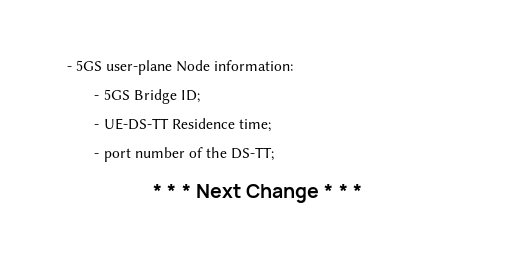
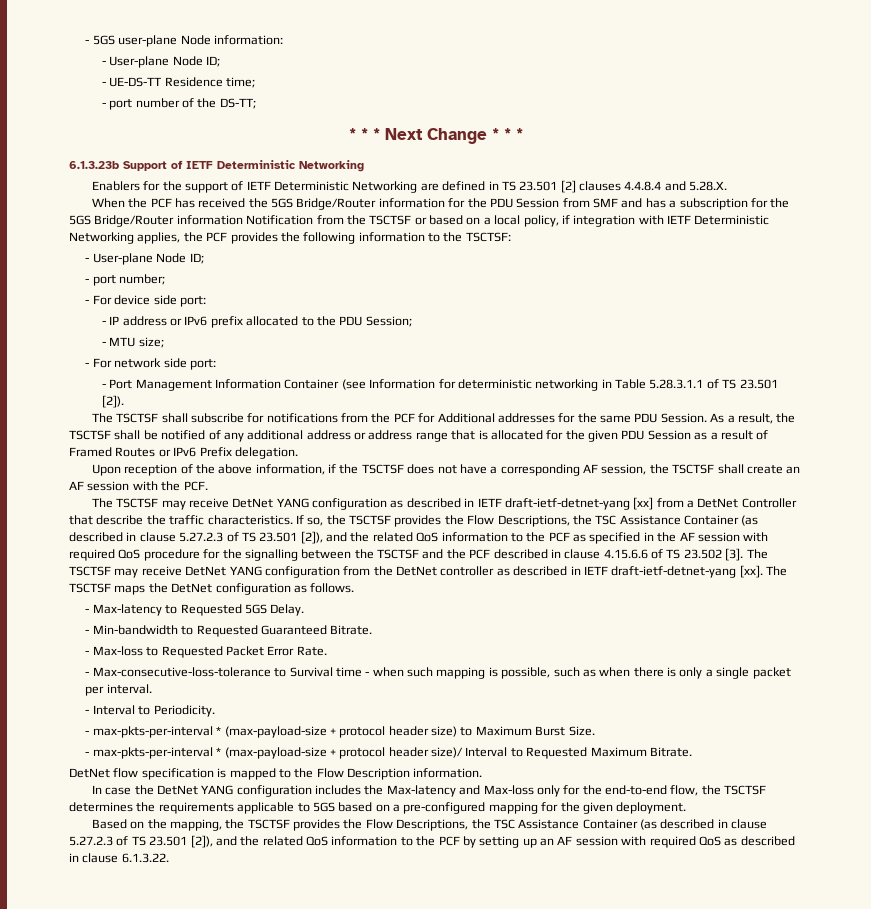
[103,89,177,104] 5GS Bridge -> [109,56,203,68] User-plane Node
(362, 191) none -> [69,160,364,172] [91,180,728,193] [91,198,790,210] [69,215,770,227] [69,232,511,244] [85,253,204,265] [85,274,166,286] [85,295,206,307] [101,316,412,328] [101,337,164,348] [85,358,216,370] [101,379,778,391] [101,395,124,408] [91,413,796,424] [69,430,769,442] [69,447,298,459] [91,464,801,476] [69,481,208,491] [91,497,797,510] [69,515,759,527] [69,531,769,544] [69,548,768,561] [69,565,787,578] [69,583,355,595] [85,604,305,616] [85,625,373,637] [85,646,327,658] [85,667,791,679] [85,684,152,696] [85,705,215,717] [85,726,595,738] [85,747,692,759] [69,768,483,780] [91,785,767,797] [69,802,687,814] [91,819,768,831] [69,835,795,848] [69,853,169,863] // 6.1.3.23b Support of IETF Deterministic Networking // Enablers for the support of IETF Deterministic Networking are defined in TS 23.501 [2] clauses 4.4.8.4 and 5.28.X. // When the PCF has received the 5GS Bridge/Router information for the PDU Session from SMF and has a subscription for the 5GS Bridge/Router information Notification from the TSCTSF or based on a local policy, if integration with IETF Deterministic Networking applies, the PCF provides the following information to the TSCTSF: // - User-plane Node ID; // - port number; // - For device side port: // - IP address or IPv6 prefix allocated to the PDU Session; // - MTU size; // - For network side port: // - Port Management Information Container (see Information for deterministic networking in Table 5.28.3.1.1 of TS 23.501 [2]). // The TSCTSF shall subscribe for notifications from the PCF for Additional addresses for the same PDU Session. As a result, the TSCTSF shall be notified of any additional address or address range that is allocated for the given PDU Session as a result of Framed Routes or IPv6 Prefix delegation. // Upon reception of the above information, if the TSCTSF does not have a corresponding AF session, the TSCTSF shall create an AF session with the PCF. // The TSCTSF may receive DetNet YANG configuration as described in IETF draft-ietf-detnet-yang [xx] from a DetNet Controller that describe the traffic characteristics. If so, the TSCTSF provides the Flow Descriptions, the TSC Assistance Container (as described in clause 5.27.2.3 of TS 23.501 [2]), and the related QoS information to the PCF as specified in the AF session with required QoS procedure for the signalling between the TSCTSF and the PCF described in clause 4.15.6.6 of TS 23.502 [3]. The TSCTSF may receive DetNet YANG configuration from the DetNet controller as described in IETF draft-ietf-detnet-yang [xx]. The TSCTSF maps the DetNet configuration as follows. // - Max-latency to Requested 5GS Delay. // - Min-bandwidth to Requested Guaranteed Bitrate. // - Max-loss to Requested Packet Error Rate. // - Max-consecutive-loss-tolerance to Survival time - when such mapping is possible, such as when there is only a single packet per interval. // - Interval to Periodicity. // - max-pkts-per-interval * (max-payload-size + protocol header size) to Maximum Burst Size. // - max-pkts-per-interval * (max-payload-size + protocol header size)/ Interval to Requested Maximum Bitrate. // DetNet flow specification is mapped to the Flow Description information. // In case the DetNet YANG configuration includes the Max-latency and Max-loss only for the end-to-end flow, the TSCTSF determines the requirements applicable to 5GS based on a pre-configured mapping for the given deployment. // Based on the mapping, the TSCTSF provides the Flow Descriptions, the TSC Assistance Container (as described in clause 5.27.2.3 of TS 23.501 [2]), and the related QoS information to the PCF by setting up an AF session with required QoS as described in clause 6.1.3.22.

